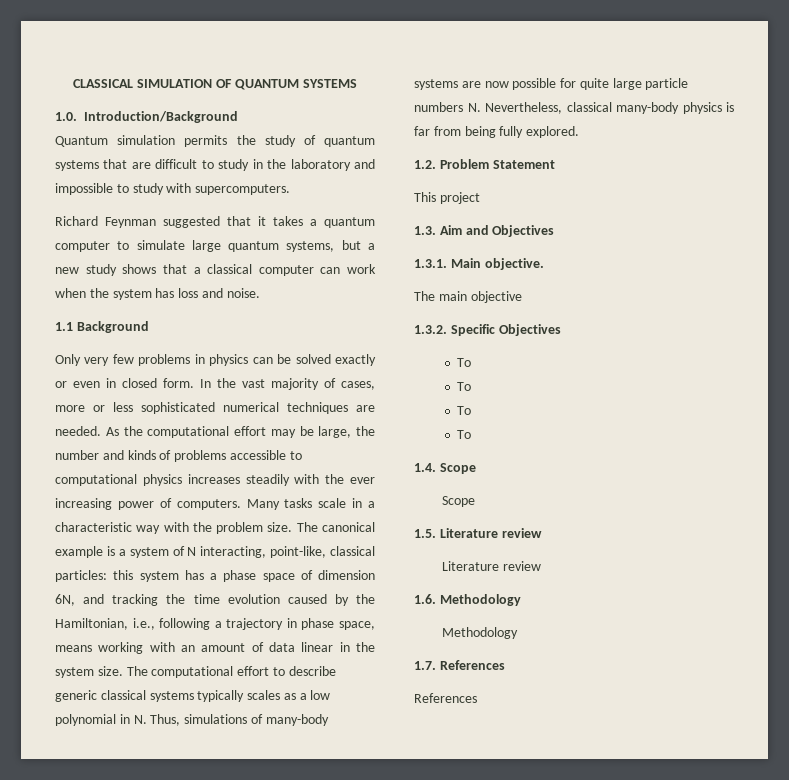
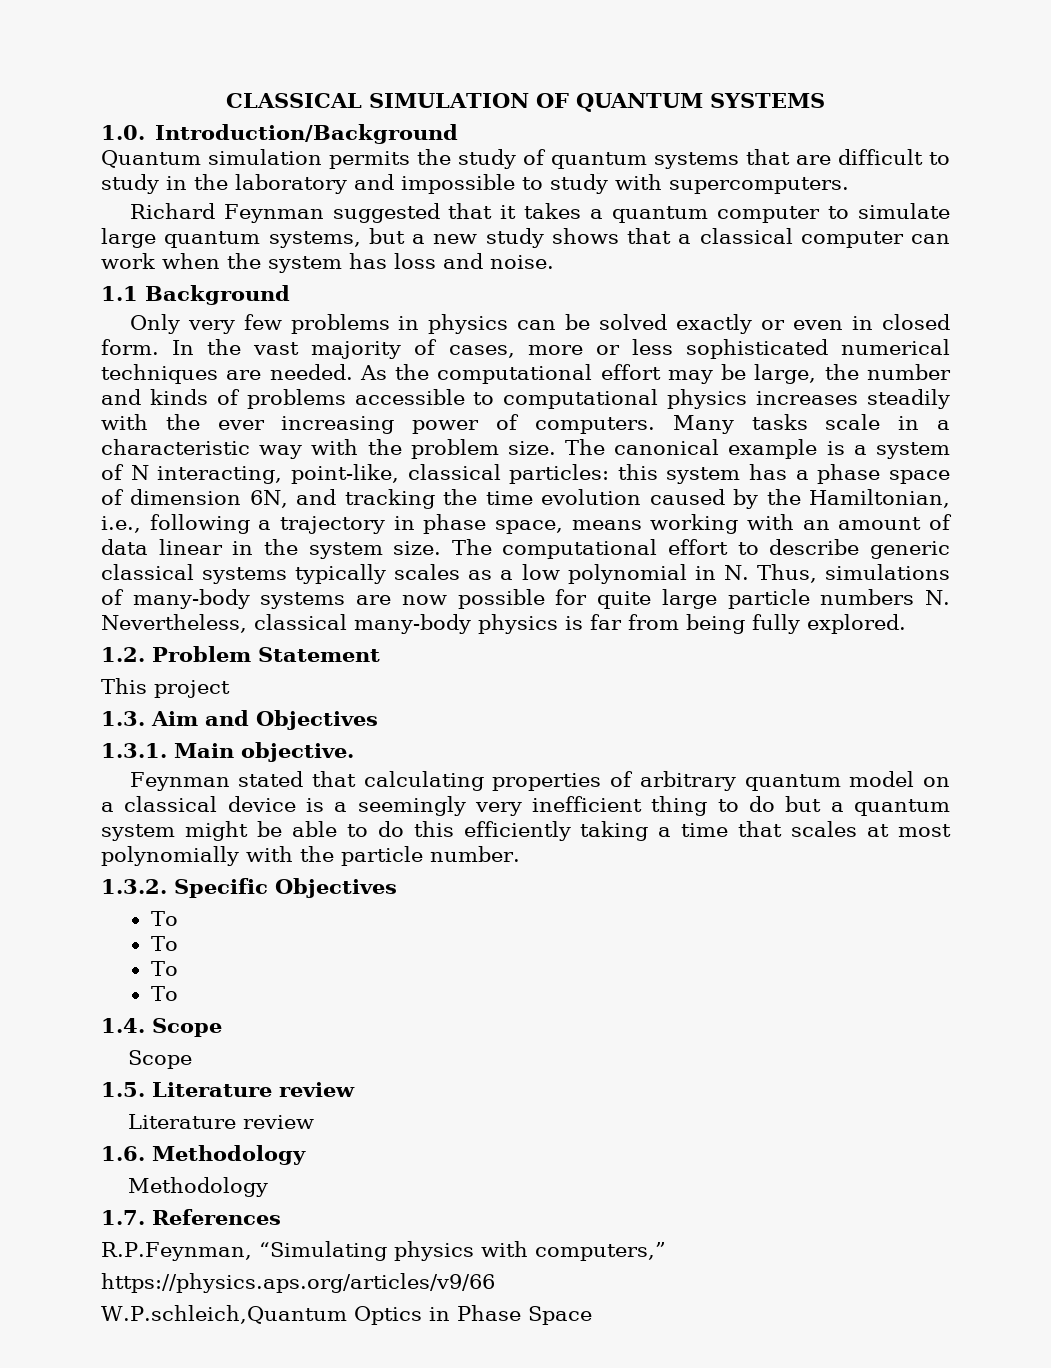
[414,291,522,303] The main objective -> [129,771,951,791] [101,796,950,816] [101,821,952,841] [101,846,520,866] Feynman stated that calculating properties of arbitrary quantum model on a classical device is a seemingly very inefficient thing to do but a quantum system might be able to do this efficiently taking a time that scales at most polynomially with the particle number.
[414,693,477,703] References -> [101,1241,666,1261] [101,1273,495,1293] [101,1305,592,1325] R.P.Feynman, “Simulating physics with computers,” // https://physics.aps.org/articles/v9/66 // W.P.schleich,Quantum Optics in Phase Space

